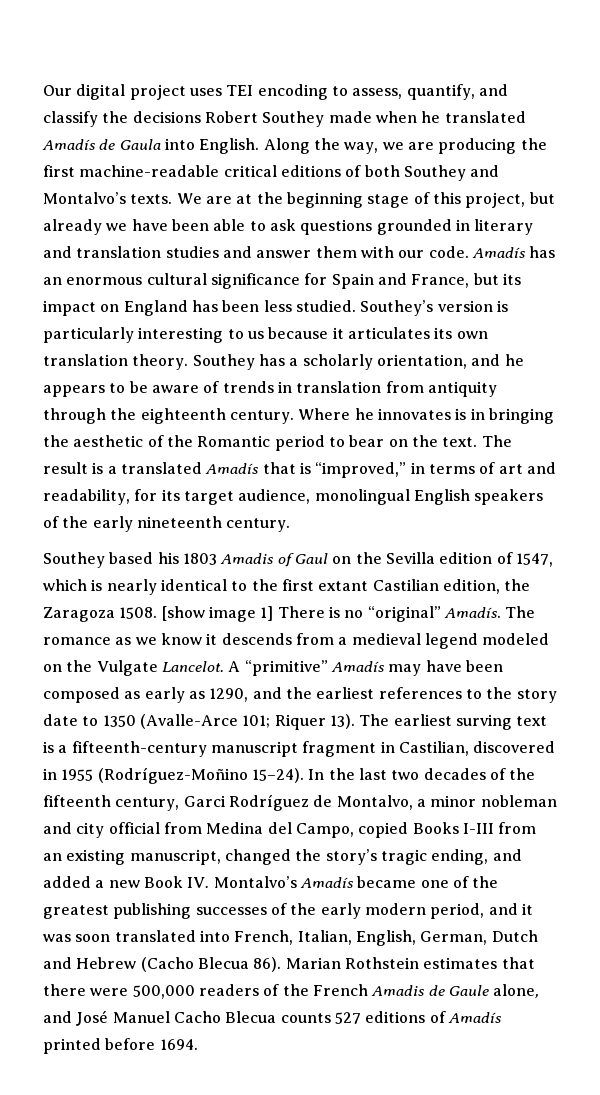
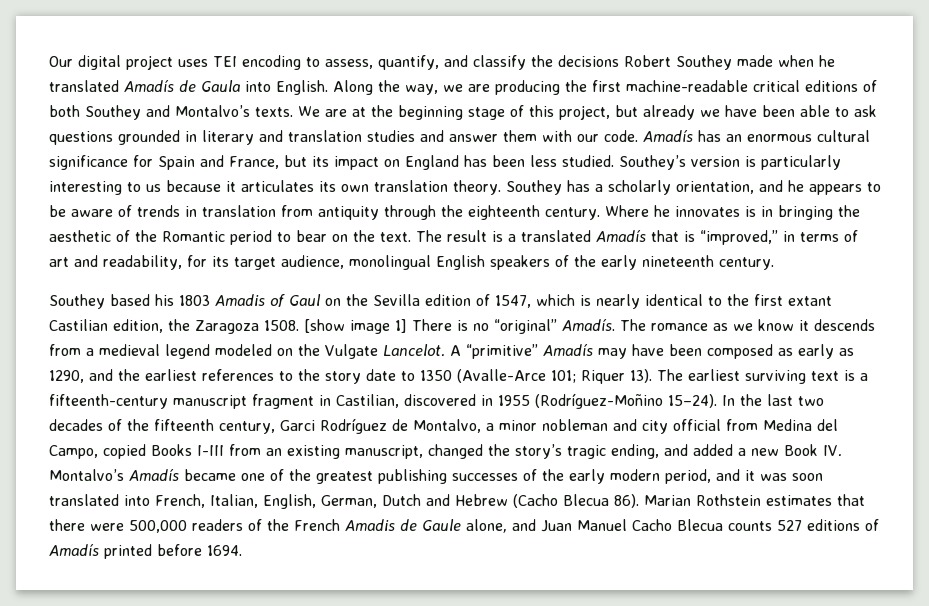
[455,714,512,730] surving -> [745,370,806,384] surviving
[76,1010,109,1026] José -> [541,520,572,532] Juan

